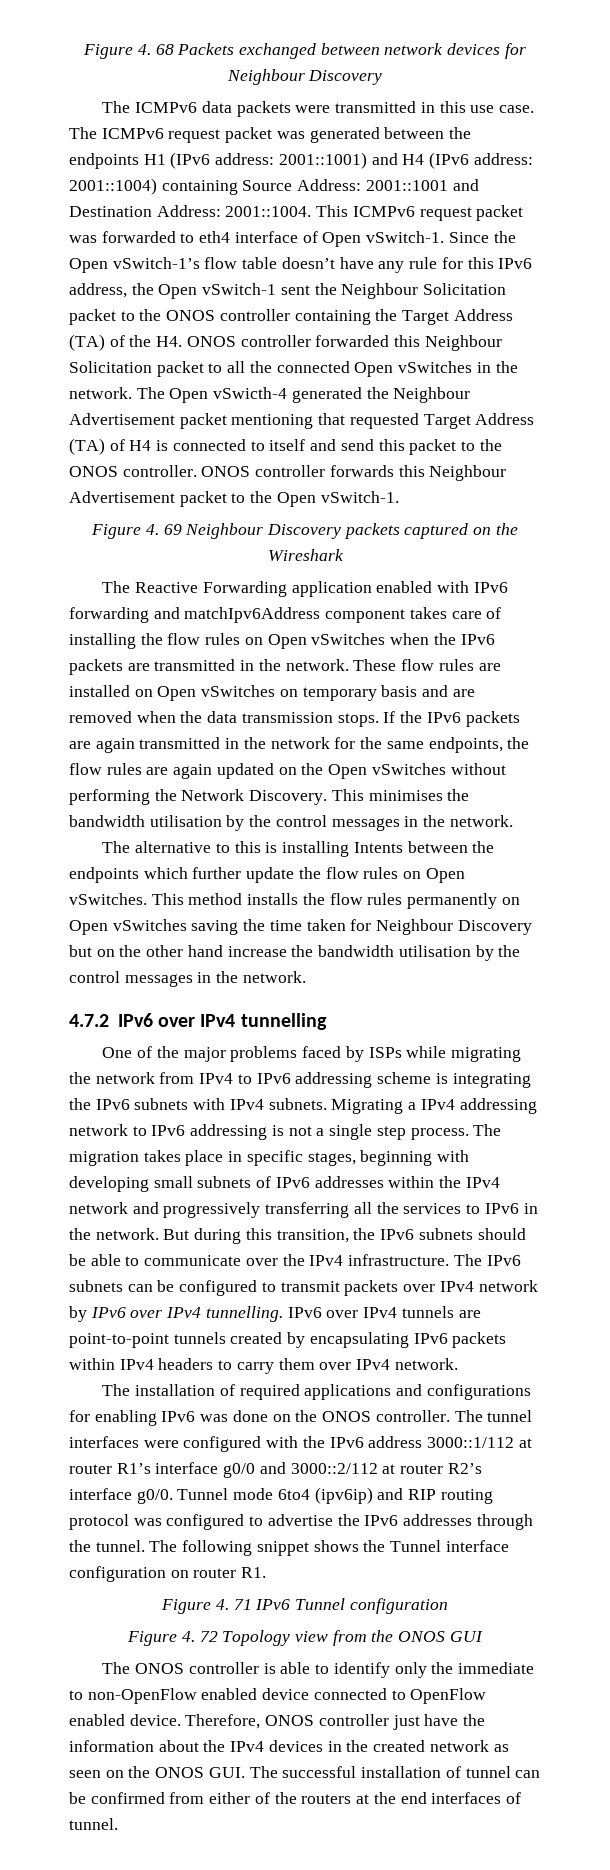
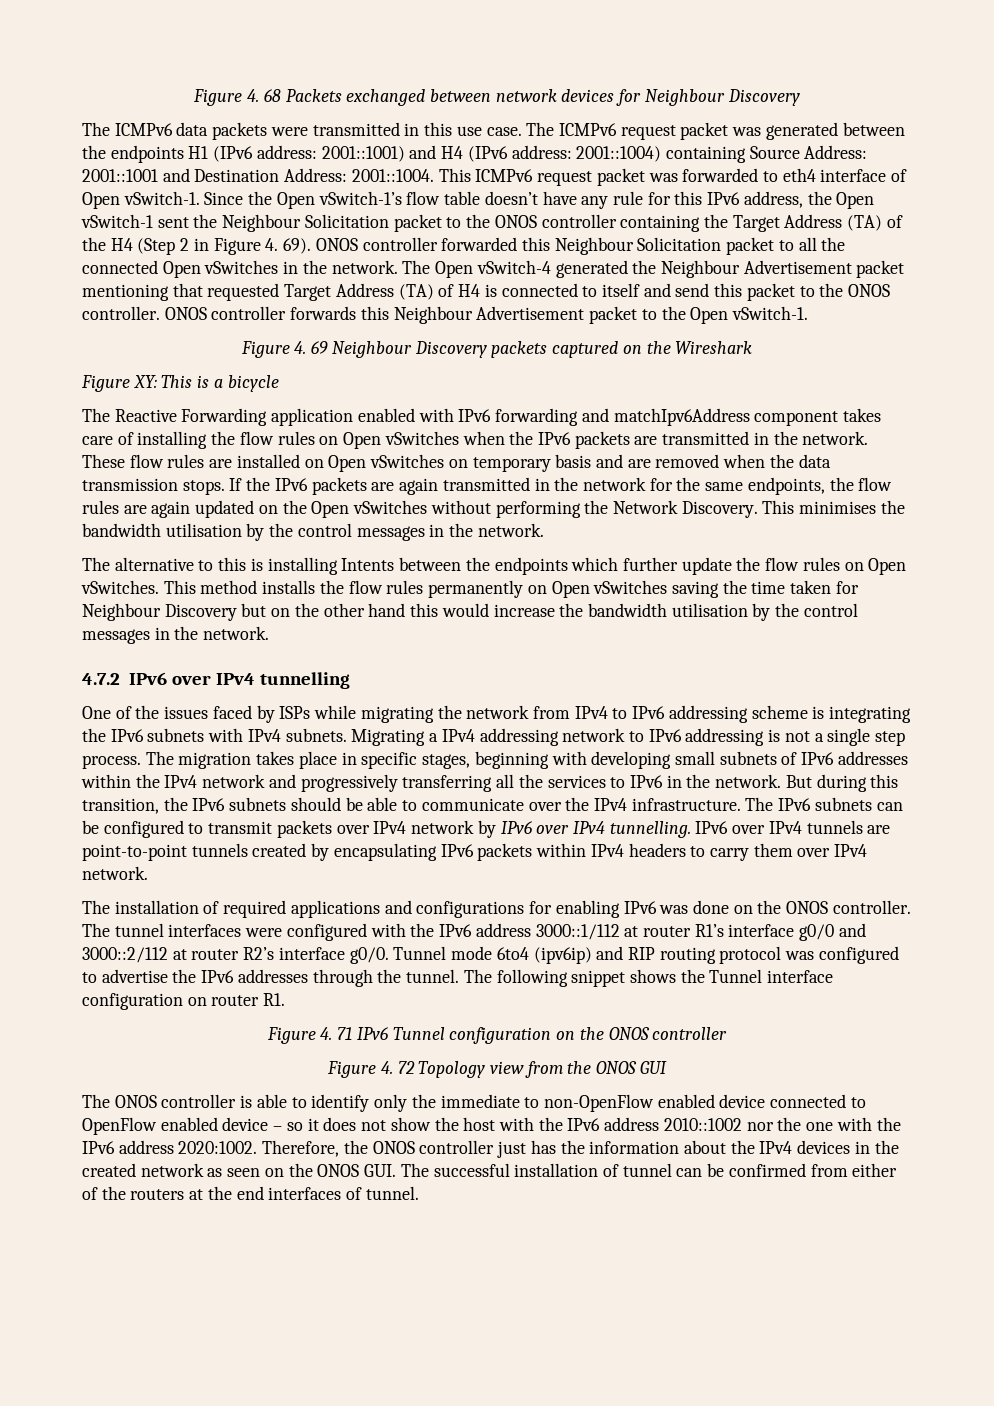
[156,336,183,347] H4. -> [110,238,312,255] H4 (Step 2 in Figure 4. 69).
[213,387,288,399] vSwicth-4 -> [476,260,551,274] vSwitch-4
(344, 555) none -> [81,375,279,392] // Figure XY: This is a bicycle
(223, 951) none -> [410,603,489,617] this would
[183,1046,298,1062] major problems -> [164,706,209,719] issues
(448, 1606) none -> [556,1027,728,1040] on the ONOS controller
[129,1714,261,1729] device. Therefore, -> [222,1117,901,1131] [82,1140,368,1157] device – so it does not show the host with the IPv6 address 2010::1002 nor the one with the IPv6 address 2020:1002. Therefore, the
[424,1714,459,1726] have -> [530,1140,556,1154] has

